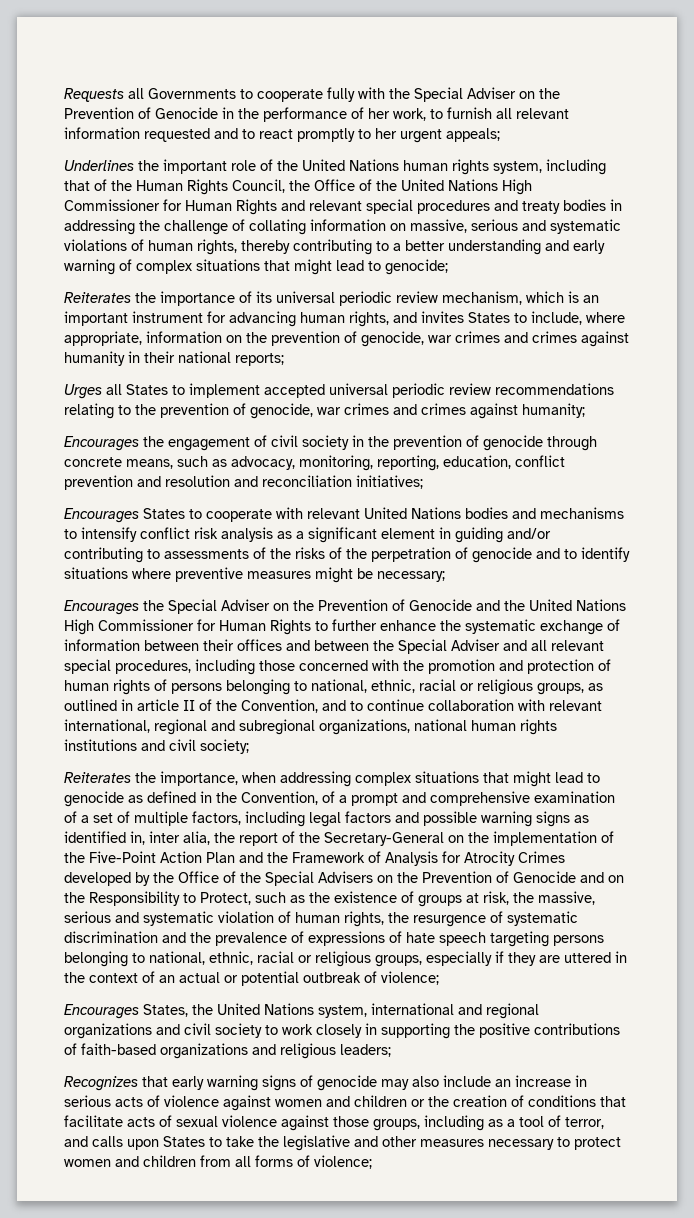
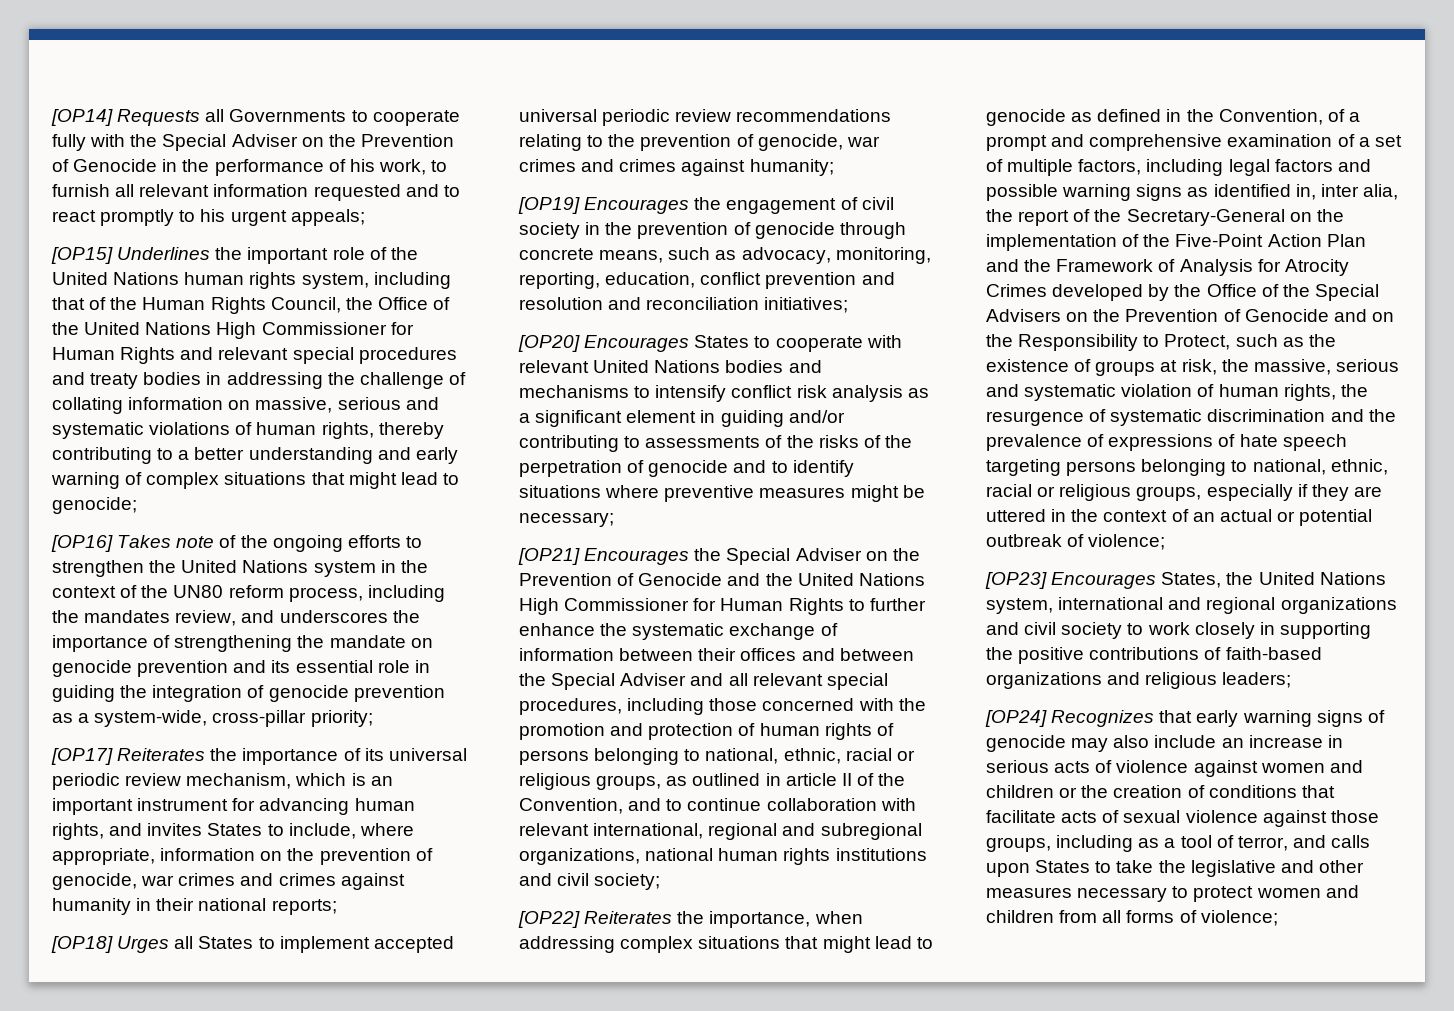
(64, 95) none -> [51,109,113,126] [OP14]
[368,108,390,119] her -> [349,159,375,172] his
[375,128,397,139] her -> [200,209,226,222] his
(500, 135) none -> [51,247,113,264] [OP15]
(448, 267) none -> [51,535,422,552] [52,560,428,577] [52,585,445,602] [52,610,420,626] [52,635,433,652] [52,660,430,677] [52,685,445,702] [52,710,373,727] [51,748,113,765] [OP16] Takes note of the ongoing efforts to strengthen the United Nations system in the context of the UN80 reform process, including the mandates review, and underscores the importance of strengthening the mandate on genocide prevention and its essential role in guiding the integration of genocide prevention as a system-wide, cross-pillar priority; // [OP17]
(284, 359) none -> [51,936,113,953] [OP18]
(585, 410) none -> [518,197,580,214] [OP19]
(423, 482) none -> [518,335,580,352] [OP20]
(445, 576) none -> [518,548,580,565] [OP21]
(249, 746) none -> [518,911,580,928] [OP22]
(439, 978) none -> [985,572,1047,589] [OP23]
(391, 1050) none -> [985,710,1047,727] [OP24]

